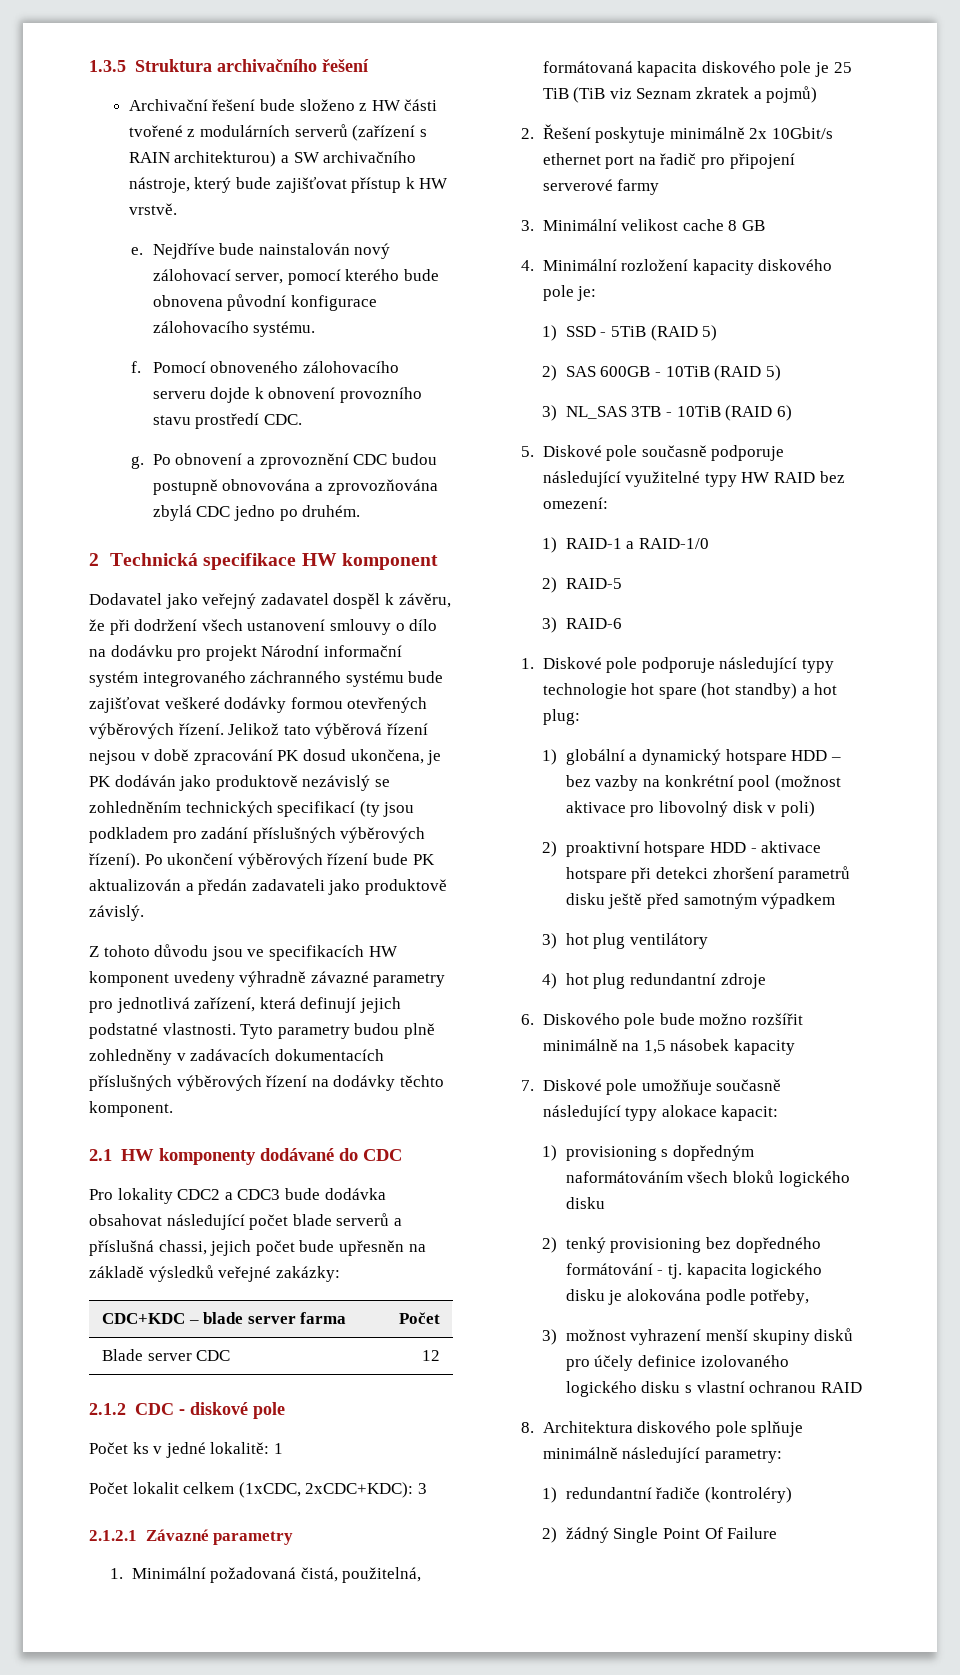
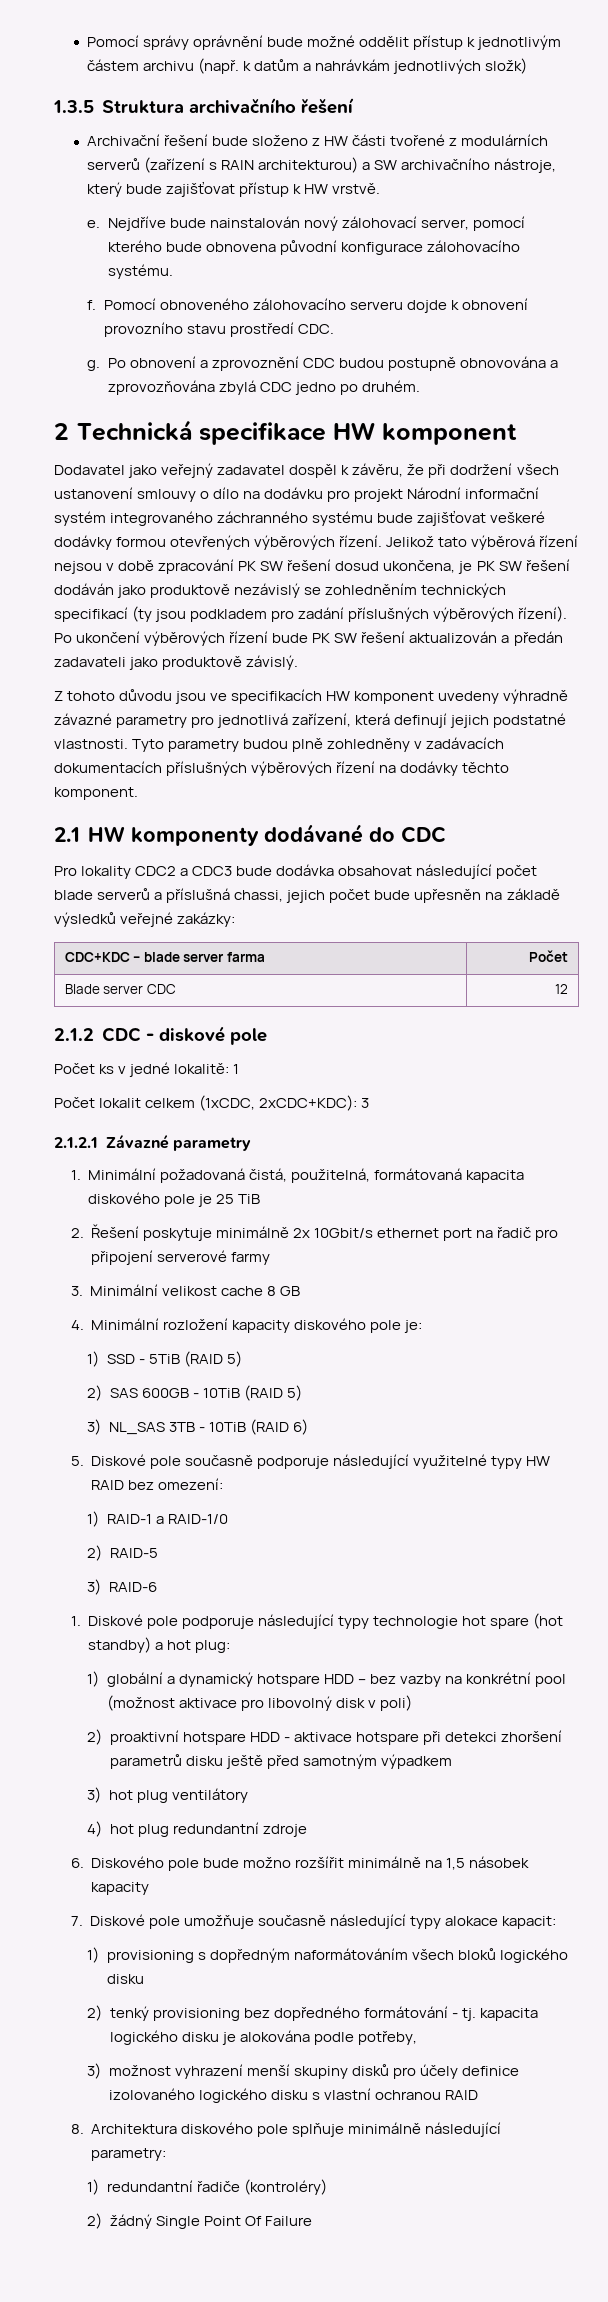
(89, 66) none -> [87,35,562,50] [87,58,528,74] Pomocí správy oprávnění bude možné oddělit přístup k jednotlivým částem archivu (např. k datům a nahrávkám jednotlivých složk) //
(300, 755) none -> [260,559,332,571] SW řešení
(111, 781) none -> [498,559,570,571] SW řešení
(435, 859) none -> [334,631,406,643] SW řešení
[573,86,818,103] (TiB viz Seznam zkratek a pojmů) -> (261, 1199) none

